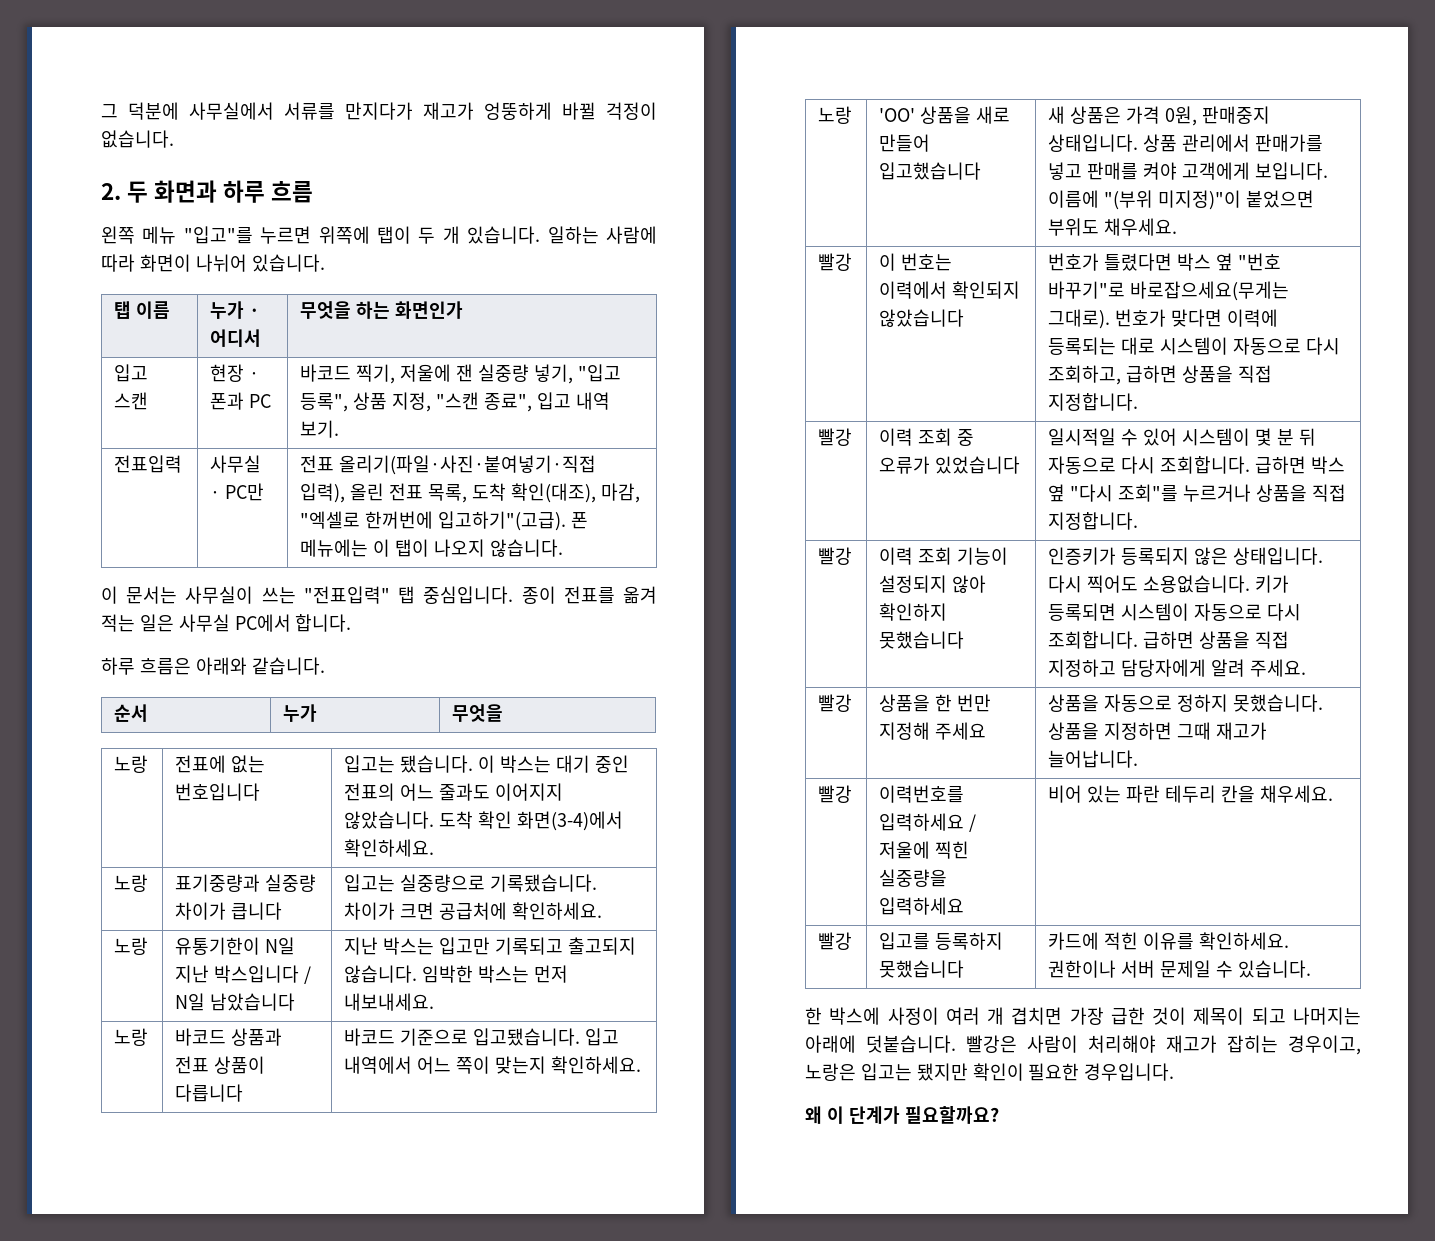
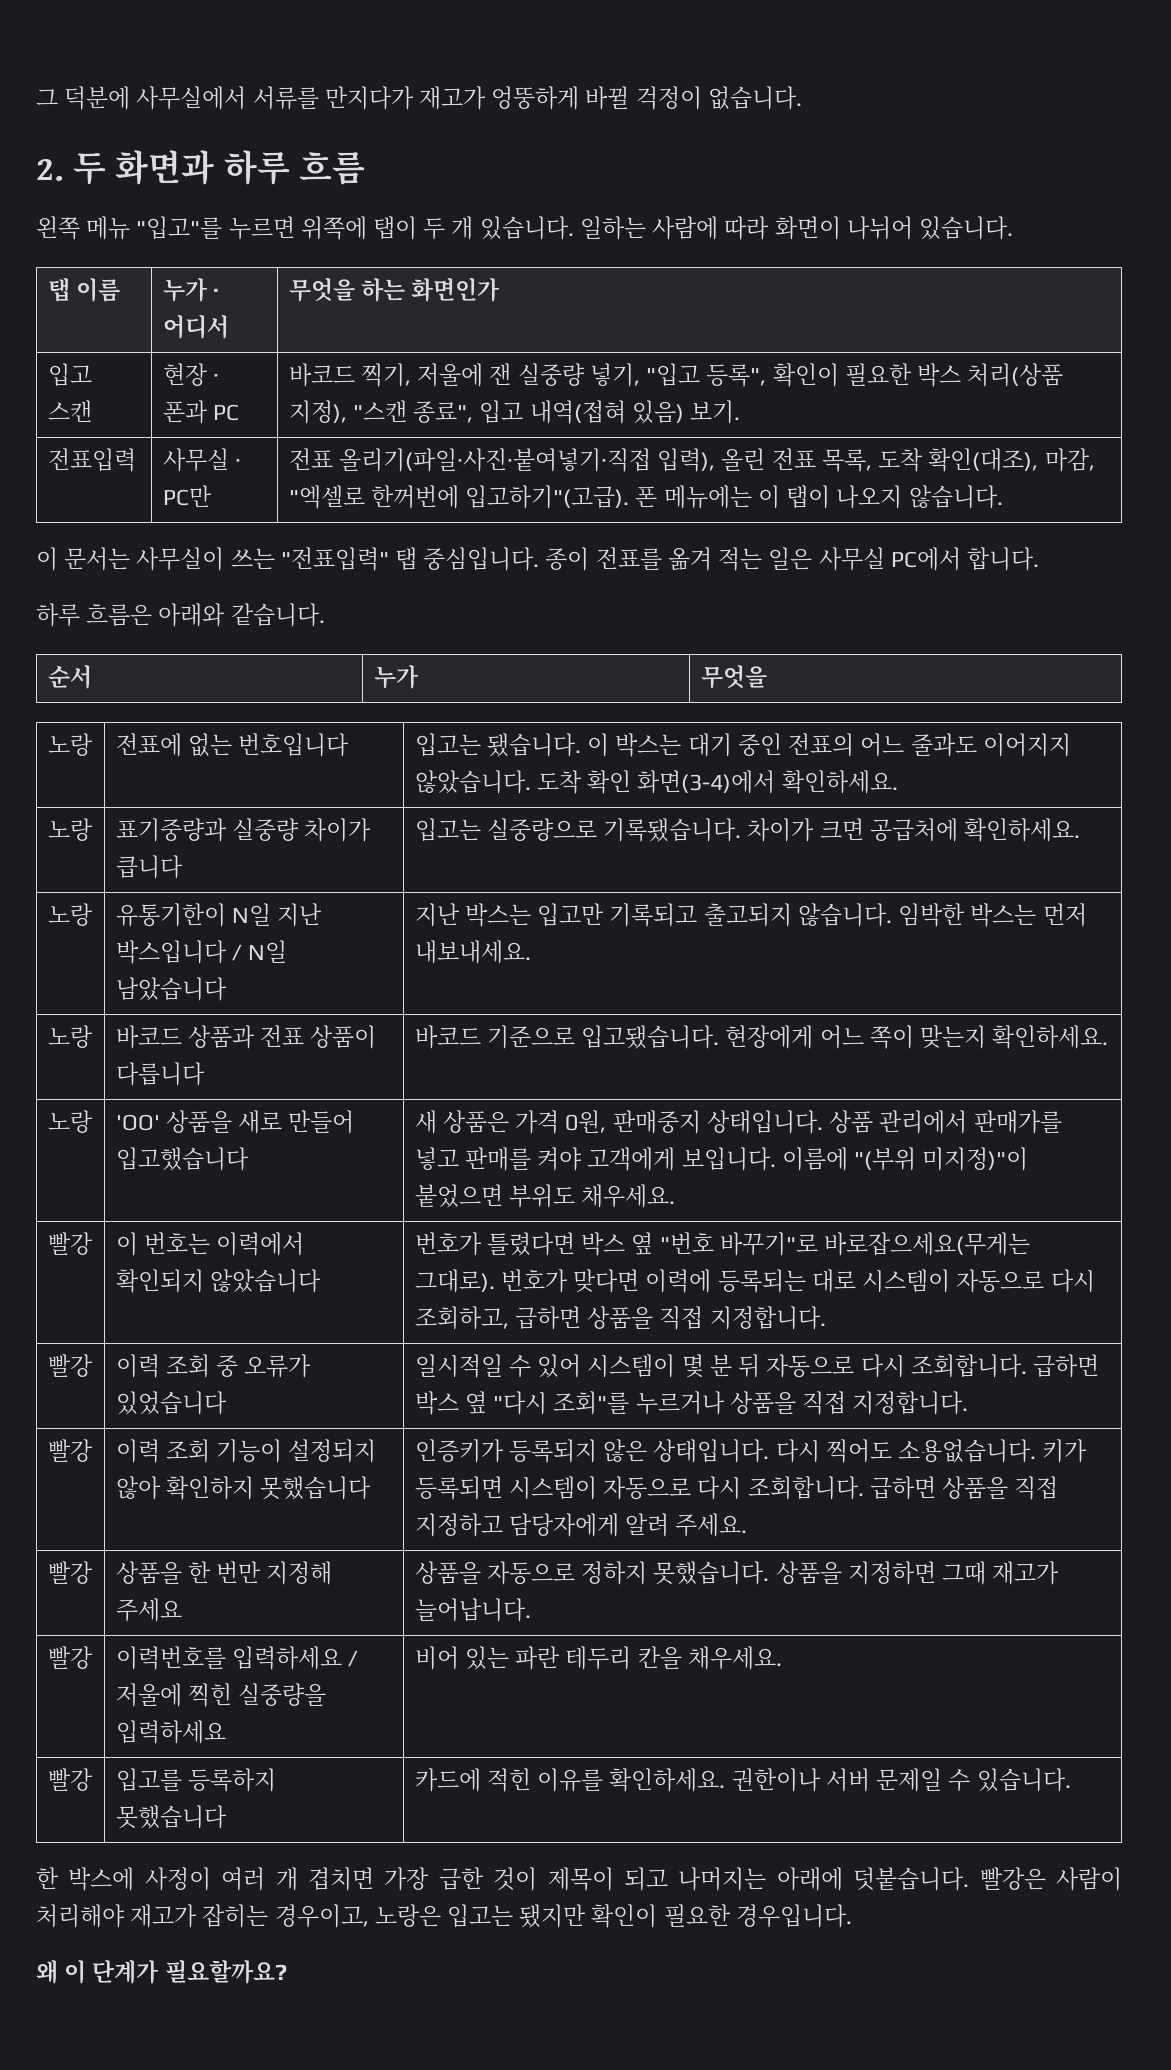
[353,392,432,412] 상품 지정, -> [772,363,1064,387] [288,400,347,424] 확인이 필요한 박스 처리(상품 지정),
[575,392,610,410] 내역 -> [529,400,684,424] 내역(접혀 있음)
[584,1028,619,1046] [344,1056,413,1074] 입고 내역에서 -> [725,1025,814,1049] 현장에게

